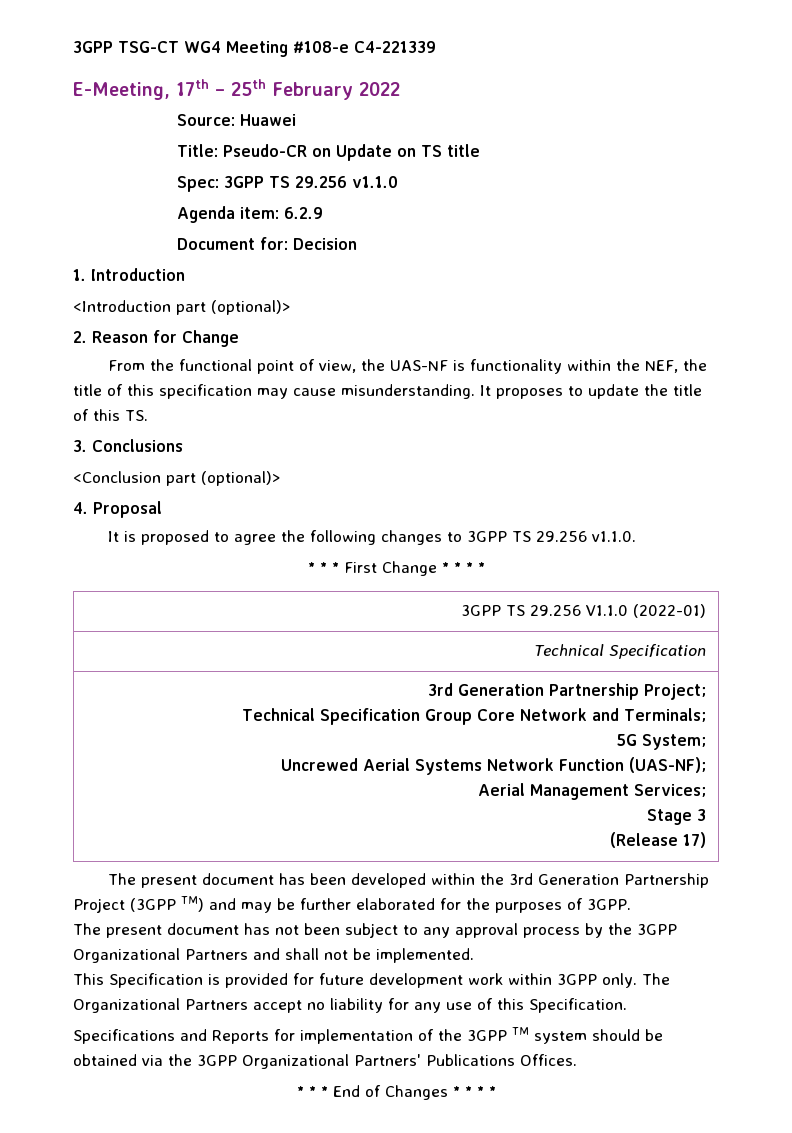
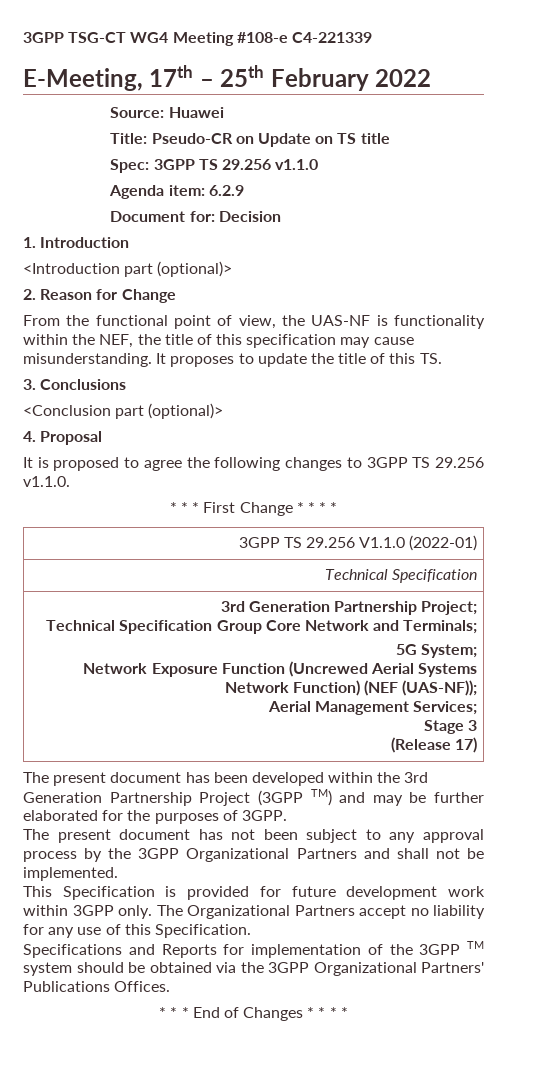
[280,757,706,775] Uncrewed Aerial Systems Network Function (UAS-NF); -> [83,661,478,677] [224,680,478,696] Network Exposure Function (Uncrewed Aerial Systems Network Function) (NEF (UAS-NF));

